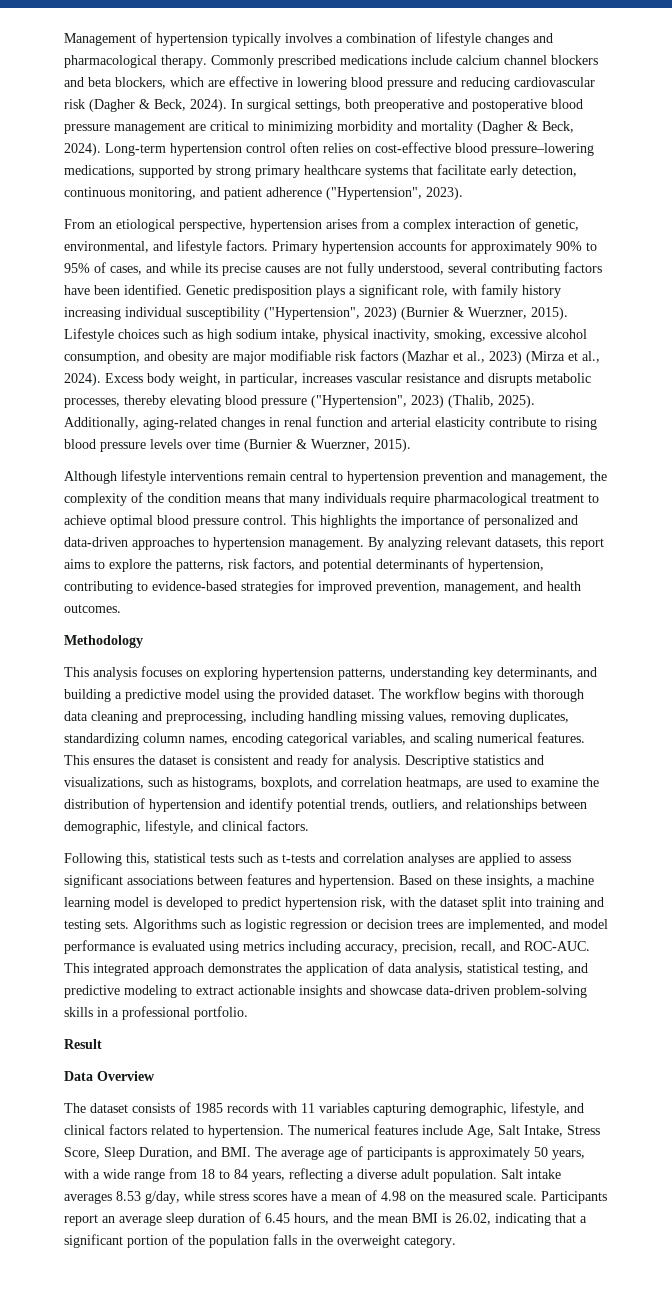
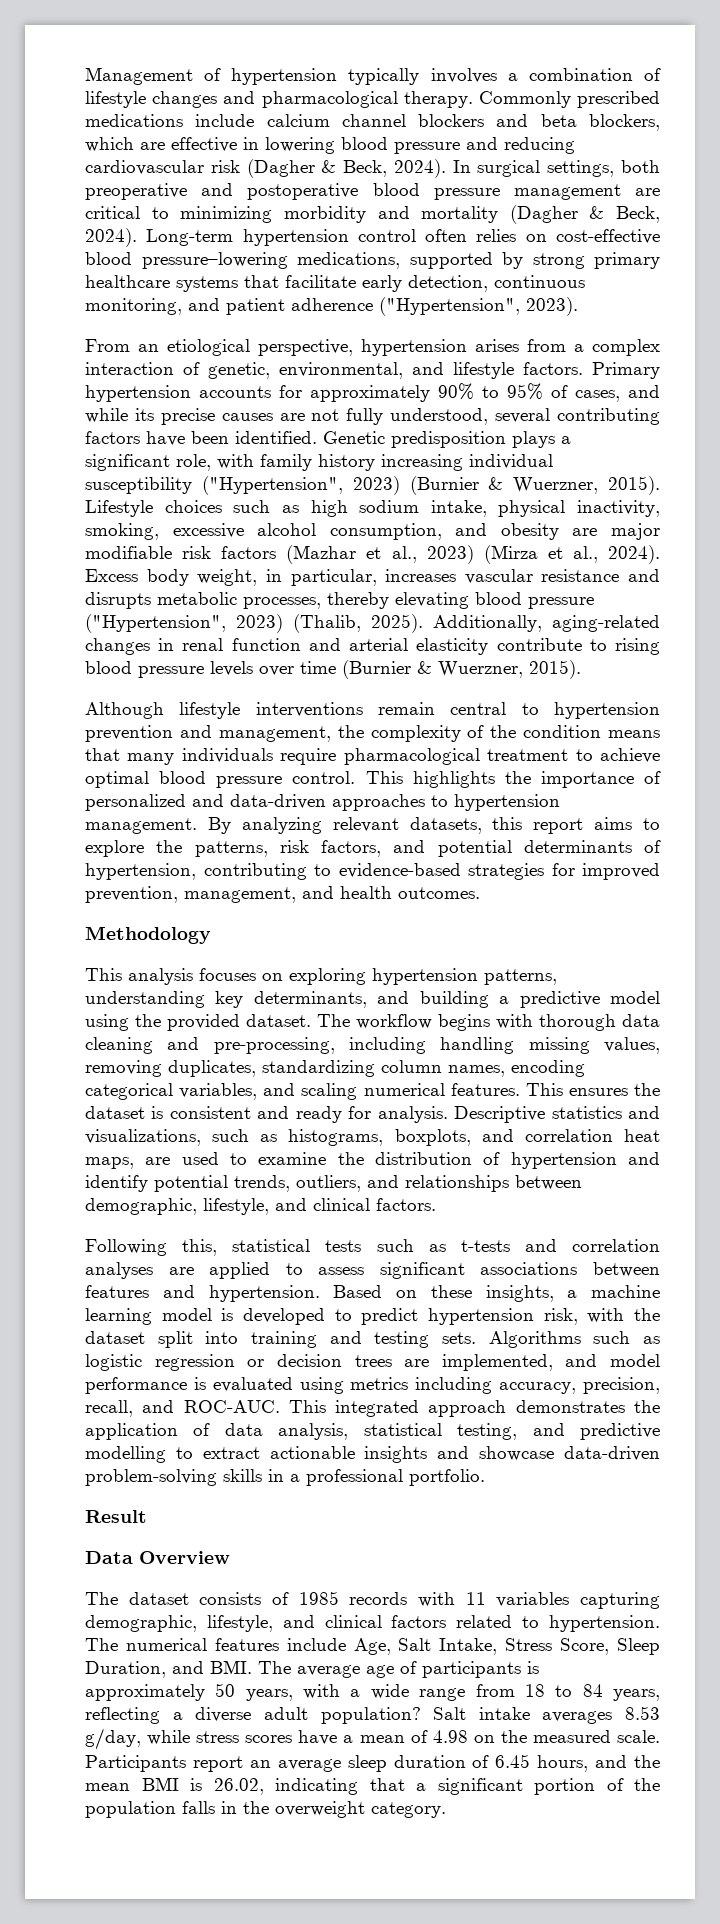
[166,711,247,724] preprocessing, -> [213,1037,335,1054] pre-processing,
[406,777,462,790] heatmaps, -> [624,1129,660,1142] [85,1157,134,1169] heat maps,
[124,985,177,998] modeling -> [85,1446,166,1463] modelling
[433,1169,497,1182] population. -> [320,1707,421,1724] population?

